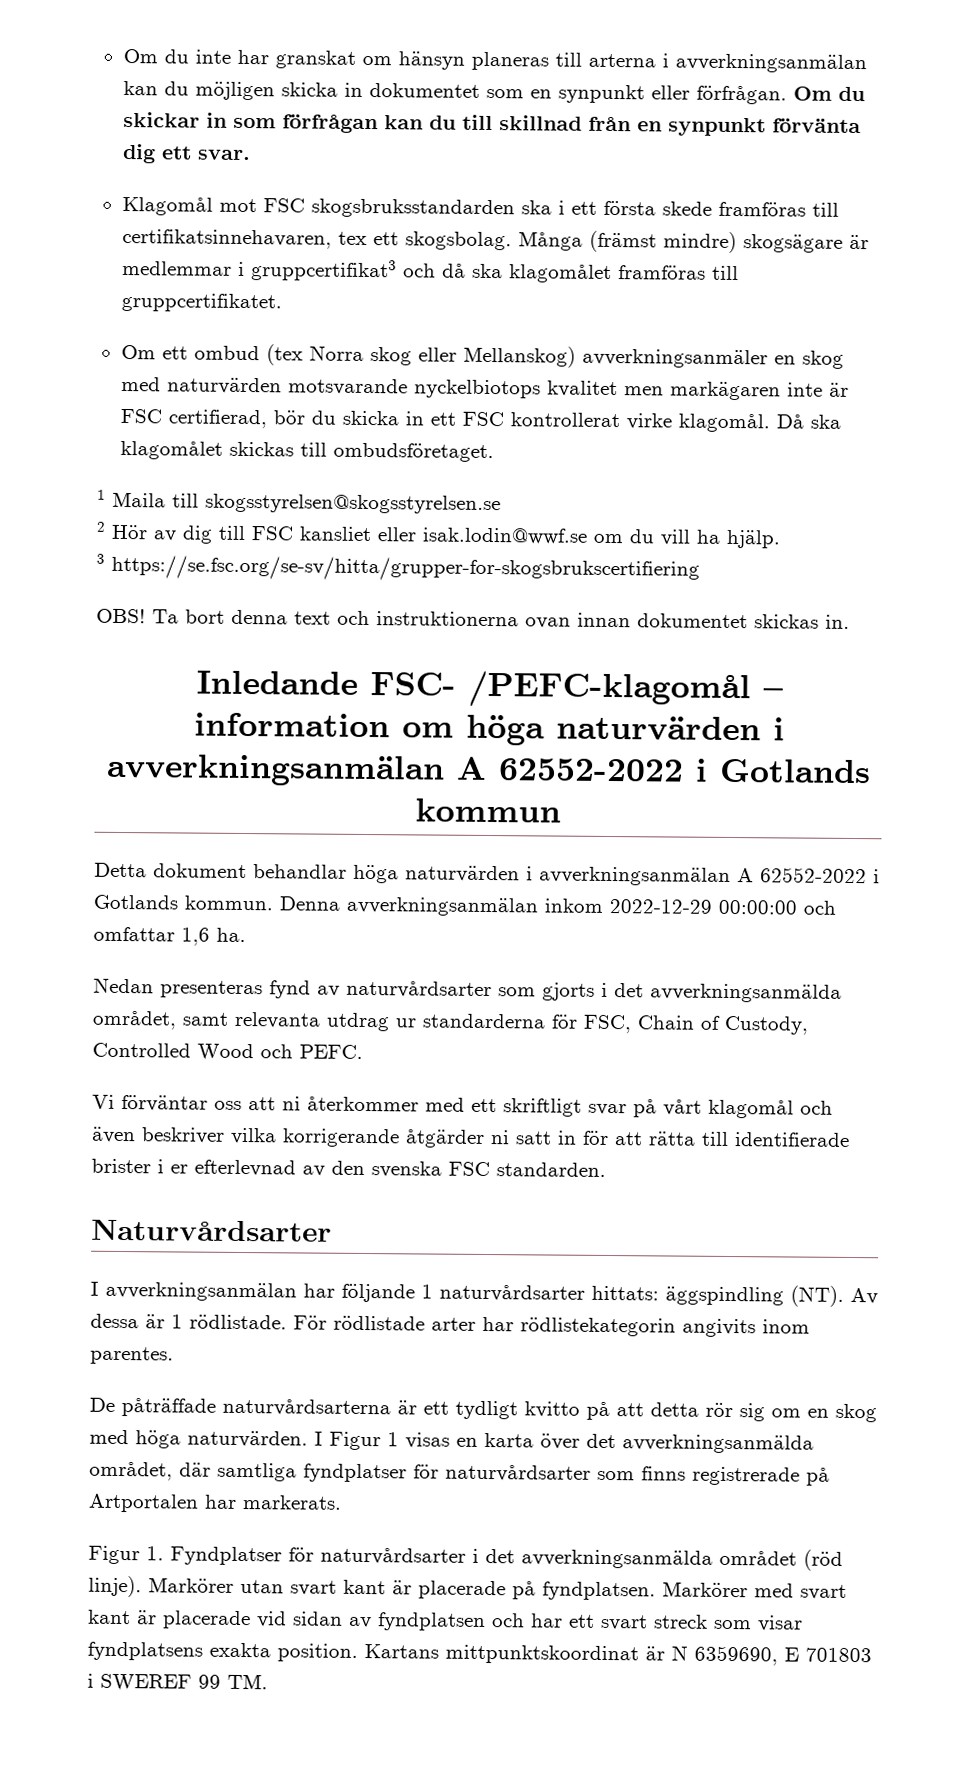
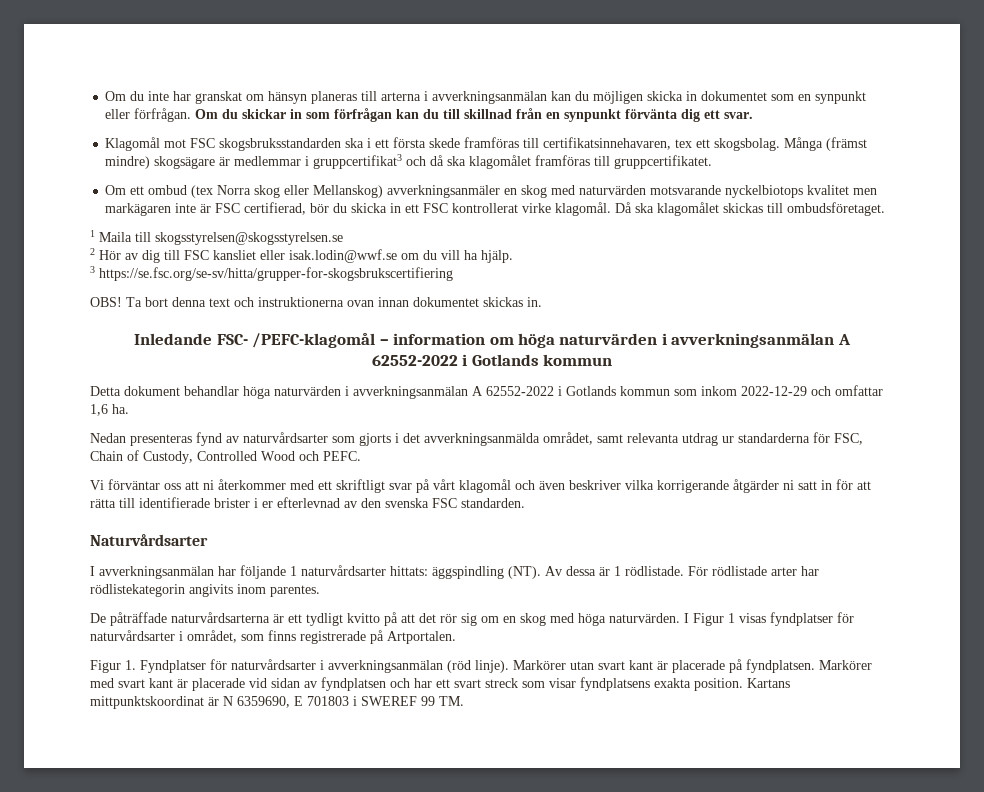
[184,895,538,917] kommun. Denna avverkningsanmälan -> [620,386,697,396] kommun som
[718,899,797,915] 00:00:00 -> (807, 391) none
[650,1402,699,1417] detta -> [419,613,436,623] det
[456,1432,814,1454] [89,1461,297,1482] en karta över det avverkningsanmälda området, där samtliga -> (766, 618) none
(591, 1473) none -> [179,630,237,643] i området,
[88,1493,342,1513] Artportalen har markerats. -> [387,631,456,644] Artportalen.
[485,1549,797,1569] det avverkningsanmälda området -> [328,660,443,673] avverkningsanmälan

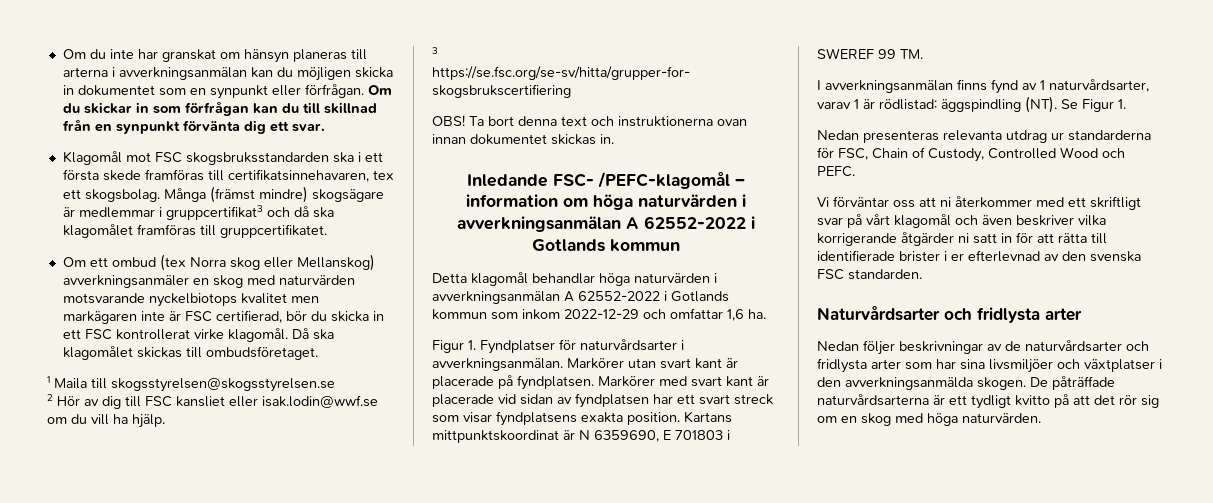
[124,386,180,396] dokument -> [471,272,528,286] klagomål
[90,432,623,446] Nedan presenteras fynd av naturvårdsarter som gjorts i det avverkningsanmälda området, samt -> [432,339,684,354] [432,358,738,371] [432,375,769,390] [432,393,773,408] [432,411,732,426] [432,430,730,443] [817,48,923,59] [817,79,1149,94] [817,96,1126,113] [817,130,939,143] Figur 1. Fyndplatser för naturvårdsarter i avverkningsanmälan. Markörer utan svart kant är placerade på fyndplatsen. Markörer med svart kant är placerade vid sidan av fyndplatsen har ett svart streck som visar fyndplatsens exakta position. Kartans mittpunktskoordinat är N 6359690, E 701803 i SWEREF 99 TM. // I avverkningsanmälan finns fynd av 1 naturvårdsarter, varav 1 är rödlistad: äggspindling (NT). Se Figur 1. // Nedan presenteras
[90,565,819,579] [90,584,320,597] // I avverkningsanmälan har följande 1 naturvårdsarter hittats: äggspindling (NT). Av dessa är 1 rödlistade. För rödlistade arter har rödlistekategorin angivits inom parentes. // -> [944,307,1082,323] [817,340,1149,355] [817,358,1162,373] [817,377,1026,390] och fridlysta arter // Nedan följer beskrivningar av de naturvårdsarter och fridlysta arter som har sina livsmiljöer och växtplatser i den avverkningsanmälda skogen.
[684,612,854,626] [90,630,456,644] [90,659,872,673] [90,677,790,691] [90,696,464,709] I Figur 1 visas fyndplatser för naturvårdsarter i området, som finns registrerade på Artportalen. // Figur 1. Fyndplatser för naturvårdsarter i avverkningsanmälan (röd linje). Markörer utan svart kant är placerade på fyndplatsen. Markörer med svart kant är placerade vid sidan av fyndplatsen och har ett svart streck som visar fyndplatsens exakta position. Kartans mittpunktskoordinat är N 6359690, E 701803 i SWEREF 99 TM. -> (1041, 418) none

